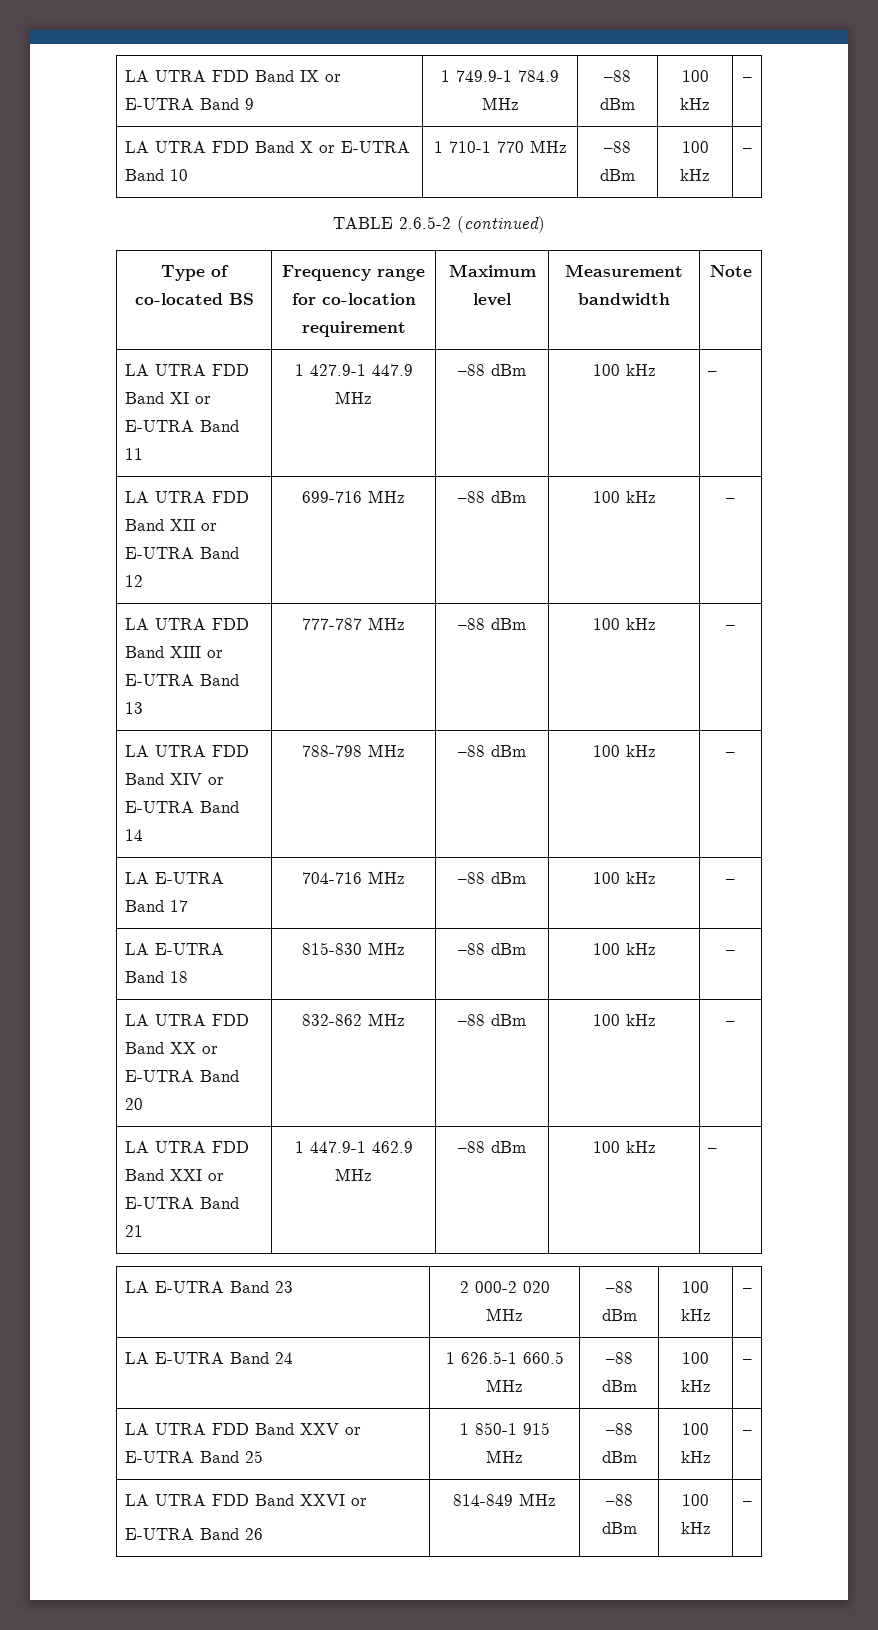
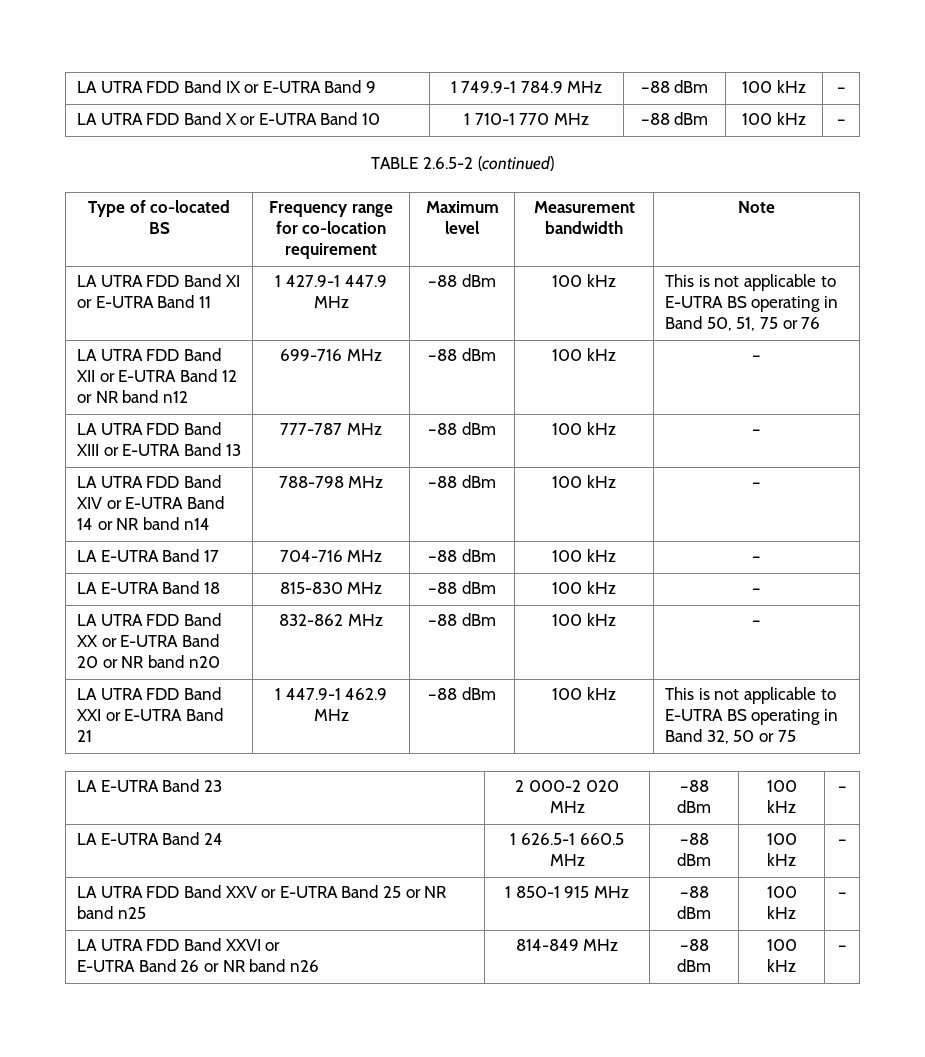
[708,371,718,376] – -> [665,274,836,291] [665,296,838,312] [665,316,821,331] This is not applicable to E-UTRA BS operating in Band 50, 51, 75 or 76
(144, 581) none -> [77,390,188,403] or NR band n12
(144, 835) none -> [97,517,210,530] or NR band n14
(144, 1104) none -> [102,655,220,668] or NR band n20
[708,1148,718,1153] – -> [665,687,836,704] [665,709,838,725] [665,729,796,744] This is not applicable to E-UTRA BS operating in Band 32, 50 or 75
(264, 1456) none -> [405,886,447,898] [77,906,146,919] or NR band n25
(264, 1534) none -> [203,959,319,972] or NR band n26

